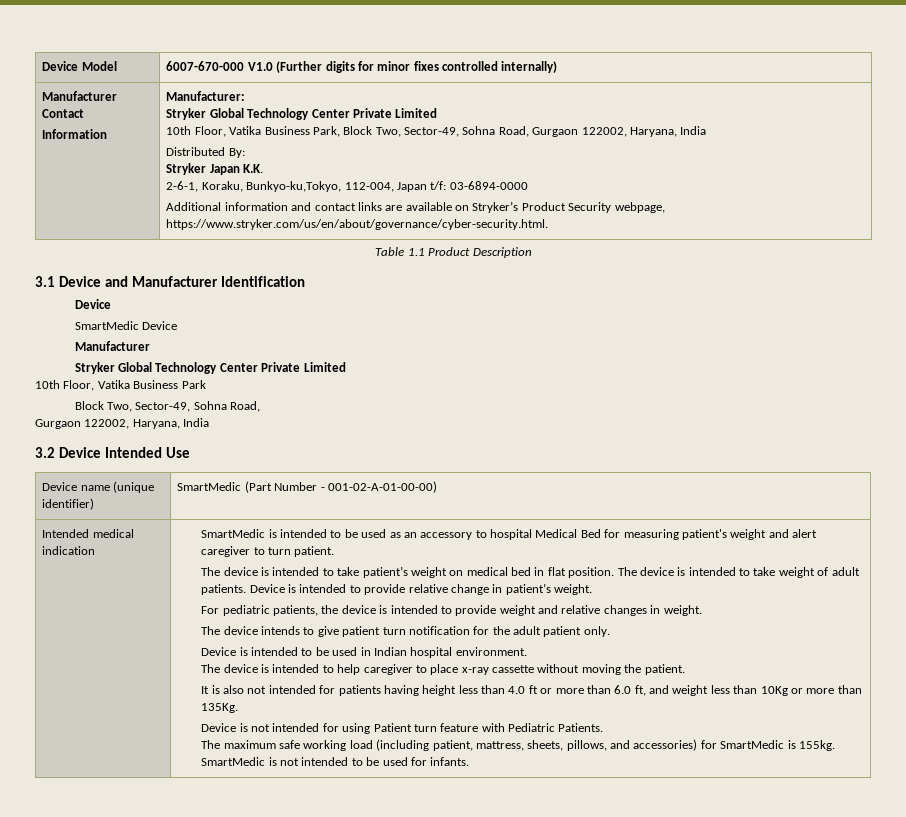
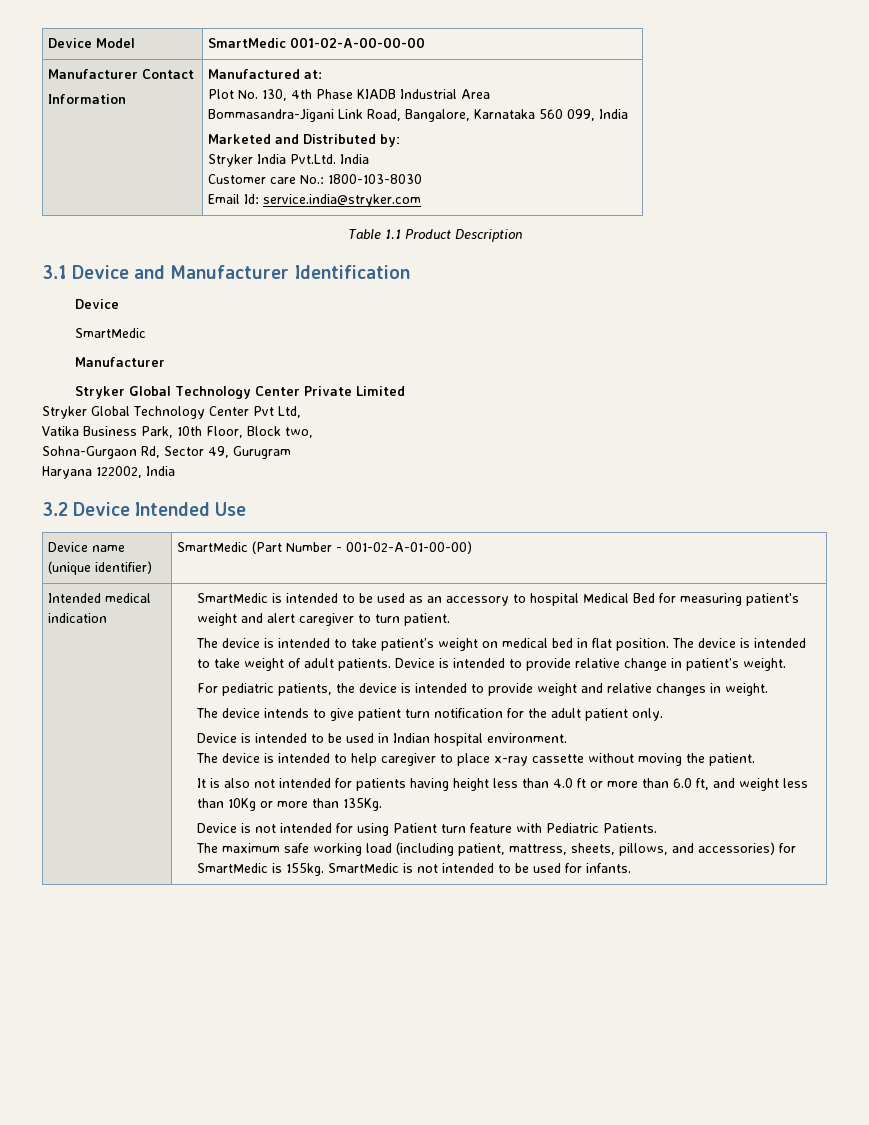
[166,61,558,73] [42,91,118,101] [42,109,85,118] [42,129,108,139] [166,91,246,101] [166,108,438,120] [166,126,707,137] [166,147,245,158] [166,163,264,175] [166,181,528,192] [166,201,665,213] [166,219,549,230] 6007-670-000 V1.0 (Further digits for minor fixes controlled internally) // Manufacturer Contact // Information | Manufacturer: // Stryker Global Technology Center Private Limited // 10th Floor, Vatika Business Park, Block Two, Sector-49, Sohna Road, Gurgaon 122002, Haryana, India // Distributed By: // Stryker Japan K.K. // 2-6-1, Koraku, Bunkyo-ku,Tokyo, 112-004, Japan t/f: 03-6894-0000 // Additional information and contact links are available on Stryker’s Product Security webpage, https://www.stryker.com/us/en/about/governance/cyber-security.html. -> [208,37,426,48] [48,69,195,79] [48,94,127,104] [208,69,323,79] [208,89,491,101] [208,109,629,122] [208,134,401,147] [208,154,370,167] [208,174,423,184] [208,194,422,207] SmartMedic 001-02-A-00-00-00 // Manufacturer Contact // Information | Manufactured at: // Plot No. 130, 4th Phase KIADB Industrial Area // Bommasandra-Jigani Link Road, Bangalore, Karnataka 560 099, India // Marketed and Distributed by: // Stryker India Pvt.Ltd. India // Customer care No.: 1800-103-8030 // Email Id: service.india@stryker.com
[142,321,178,330] Device -> (147, 333) none
[35,380,206,391] [74,401,261,412] [35,419,180,429] 10th Floor, Vatika Business Park // Block Two, Sector-49, Sohna Road, // Gurgaon 122002, Haryana, -> [42,406,301,419] [42,426,313,438] [42,446,291,459] [42,466,142,479] Stryker Global Technology Center Pvt Ltd, // Vatika Business Park, 10th Floor, Block two, // Sohna-Gurgaon Rd, Sector 49, Gurugram // Haryana 122002,

